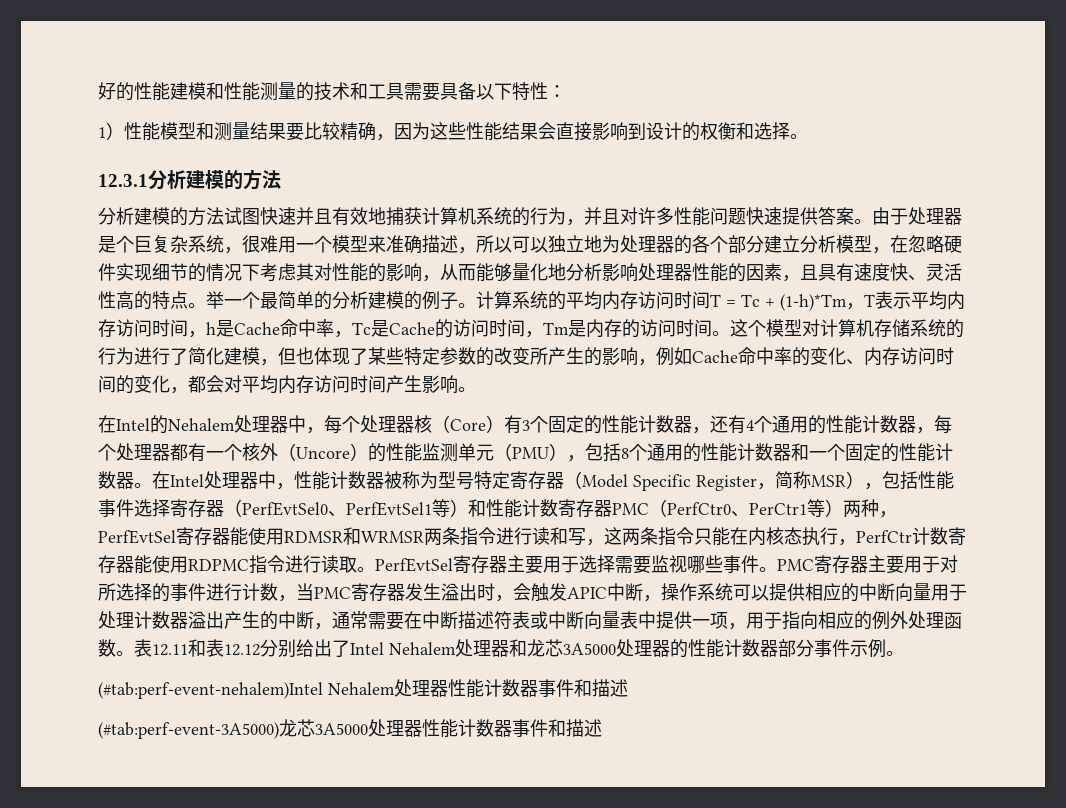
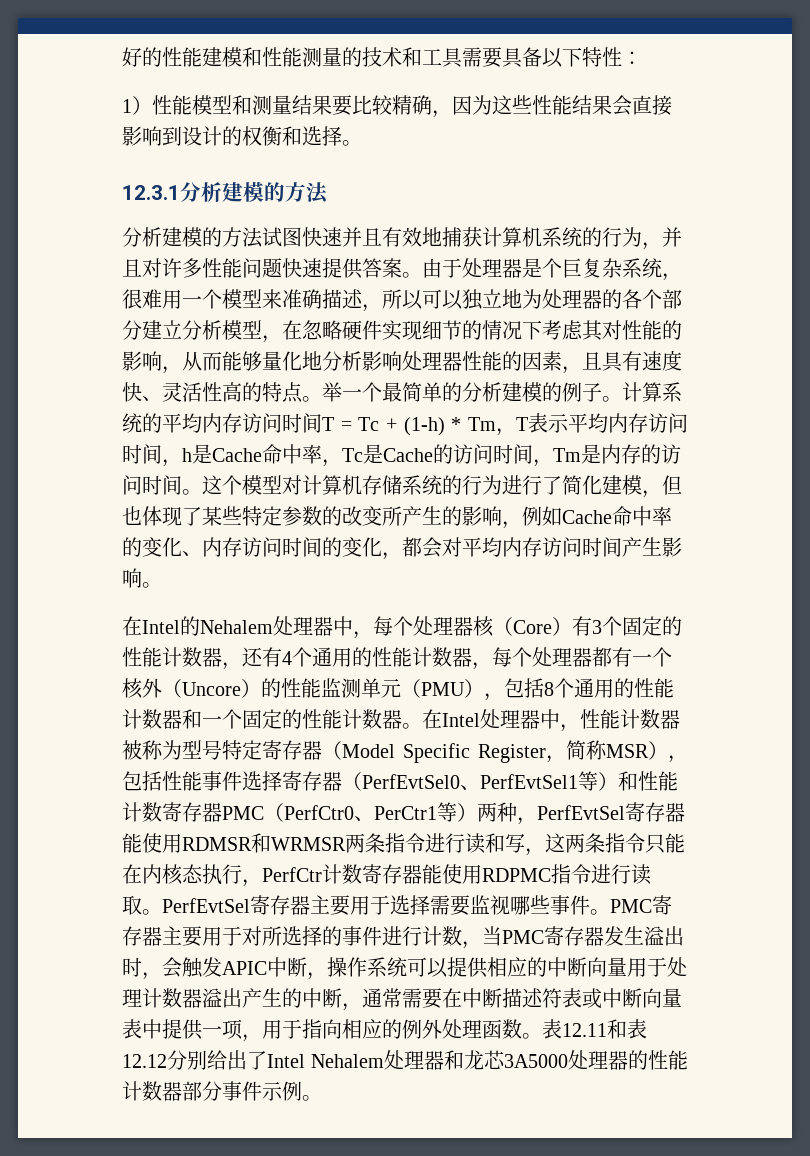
[780,294,847,311] (1-h)*Tm -> [403,417,497,436] (1-h) * Tm
[98,679,628,699] [98,719,602,739] // (#tab:perf-event-nehalem)Intel Nehalem处理器性能计数器事件和描述 // (#tab:perf-event-3A5000)龙芯3A5000处理器性能计数器事件和描述 -> (322, 1098) none

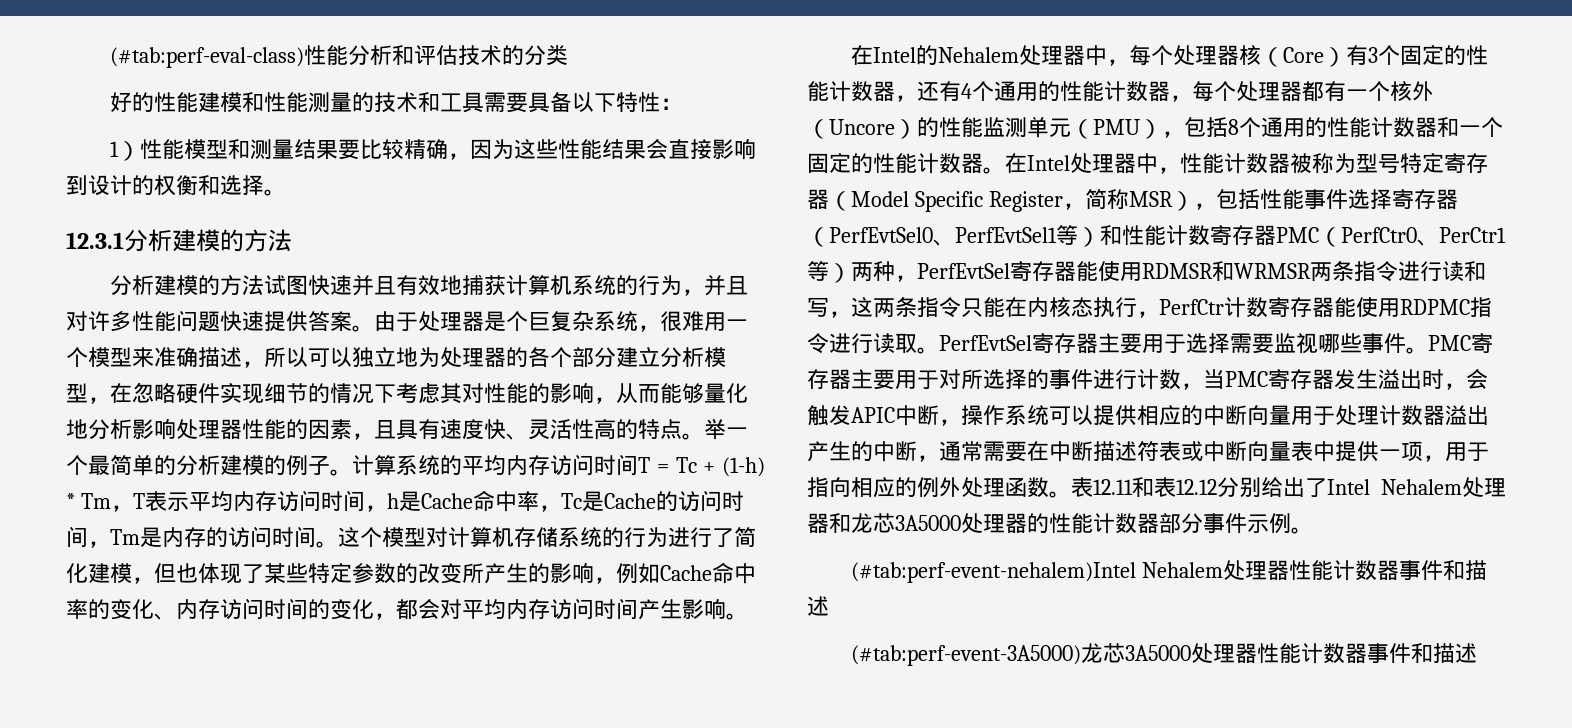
(122, 57) none -> [110,45,569,68] (#tab:perf-eval-class)性能分析和评估技术的分类 //
(322, 1098) none -> [851,560,1488,583] [807,596,829,616] [851,643,1478,666] // (#tab:perf-event-nehalem)Intel Nehalem处理器性能计数器事件和描述 // (#tab:perf-event-3A5000)龙芯3A5000处理器性能计数器事件和描述

